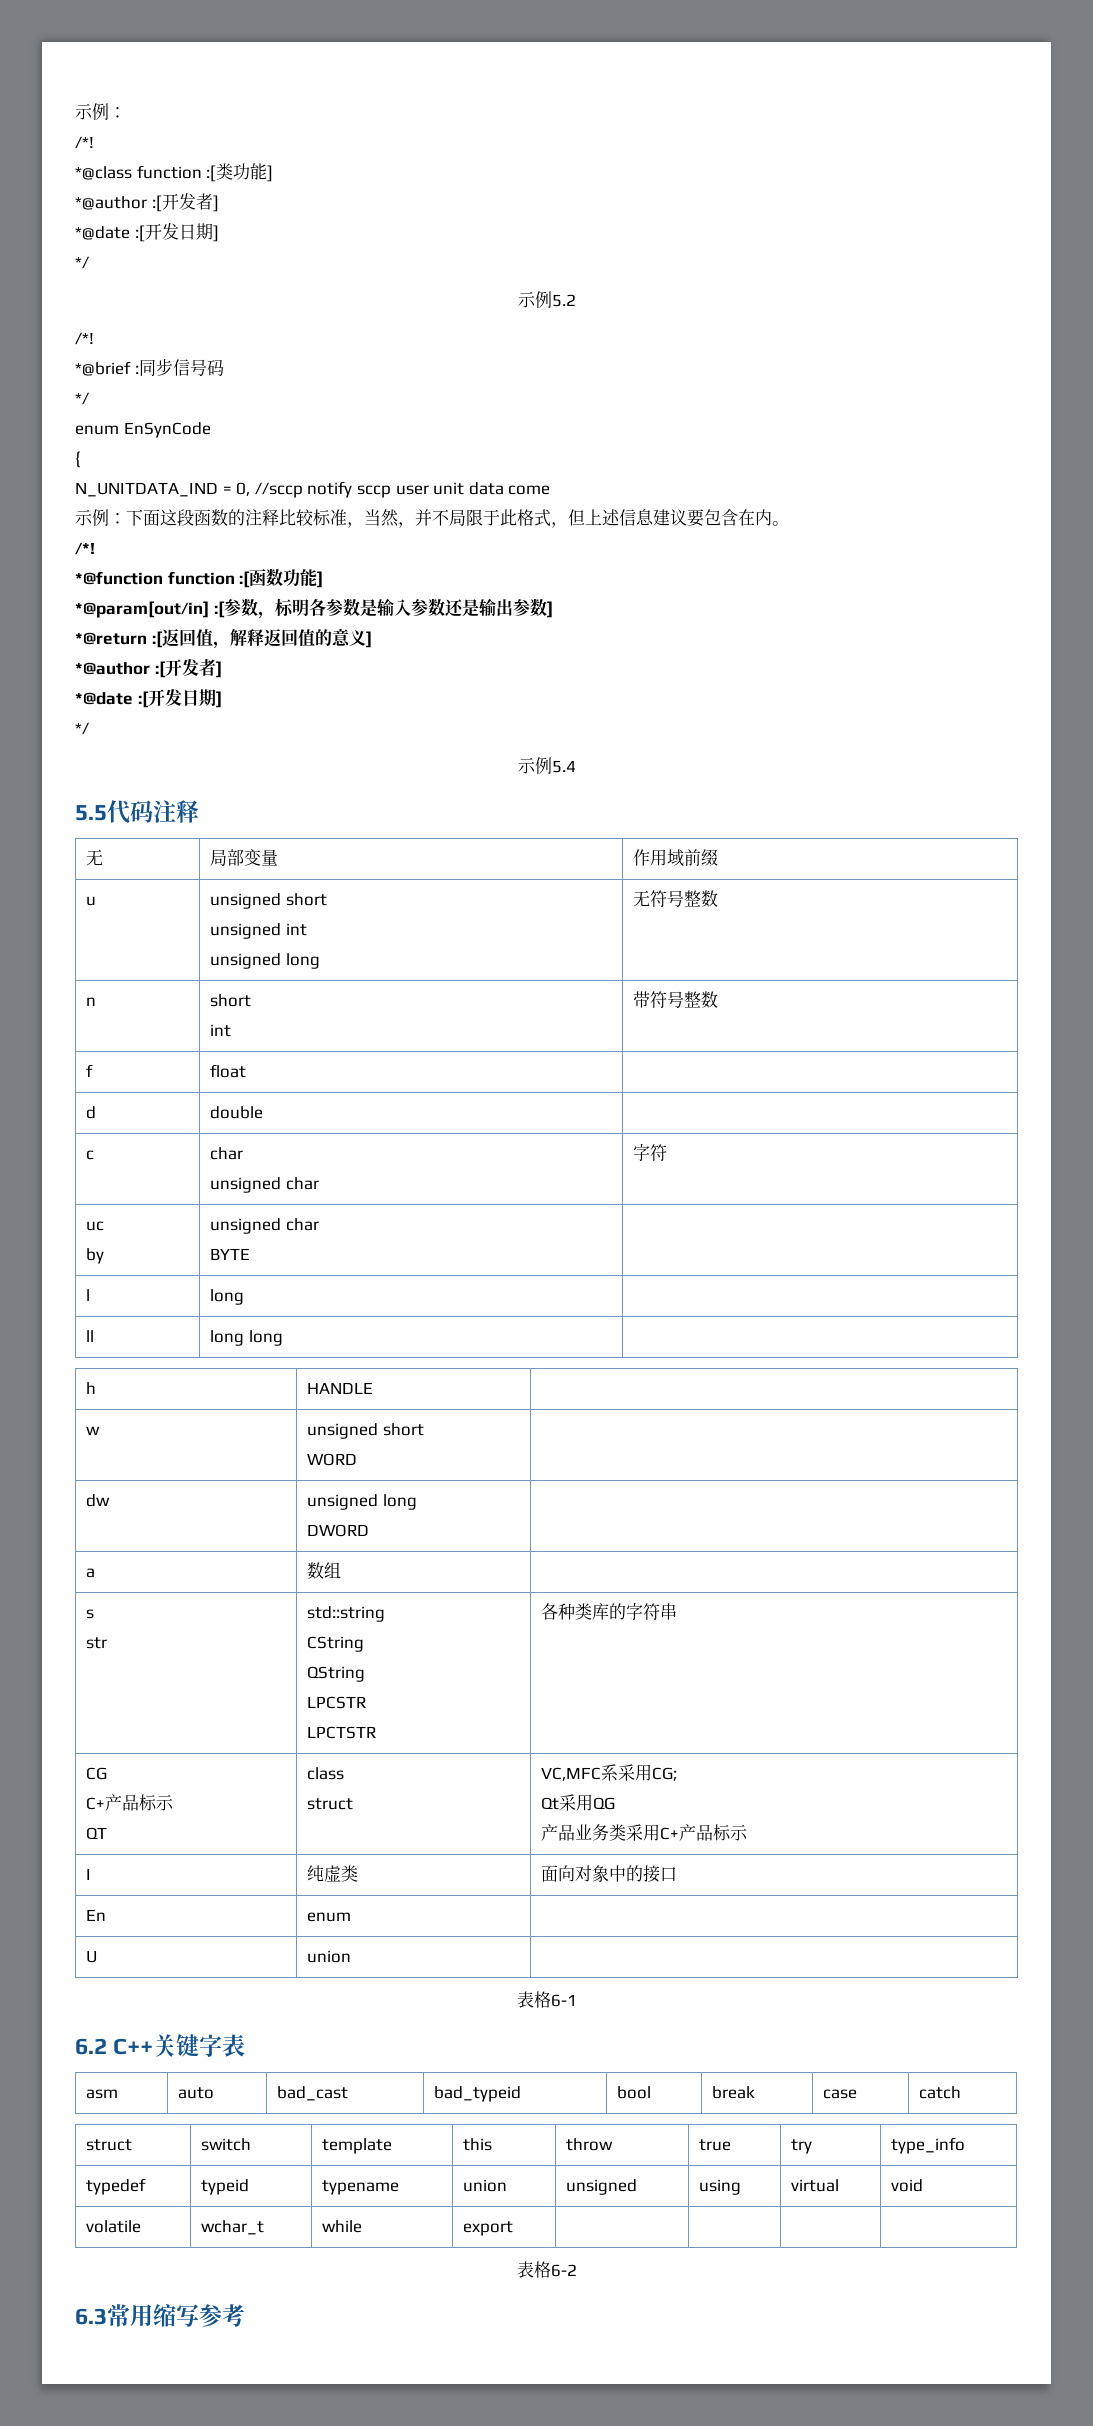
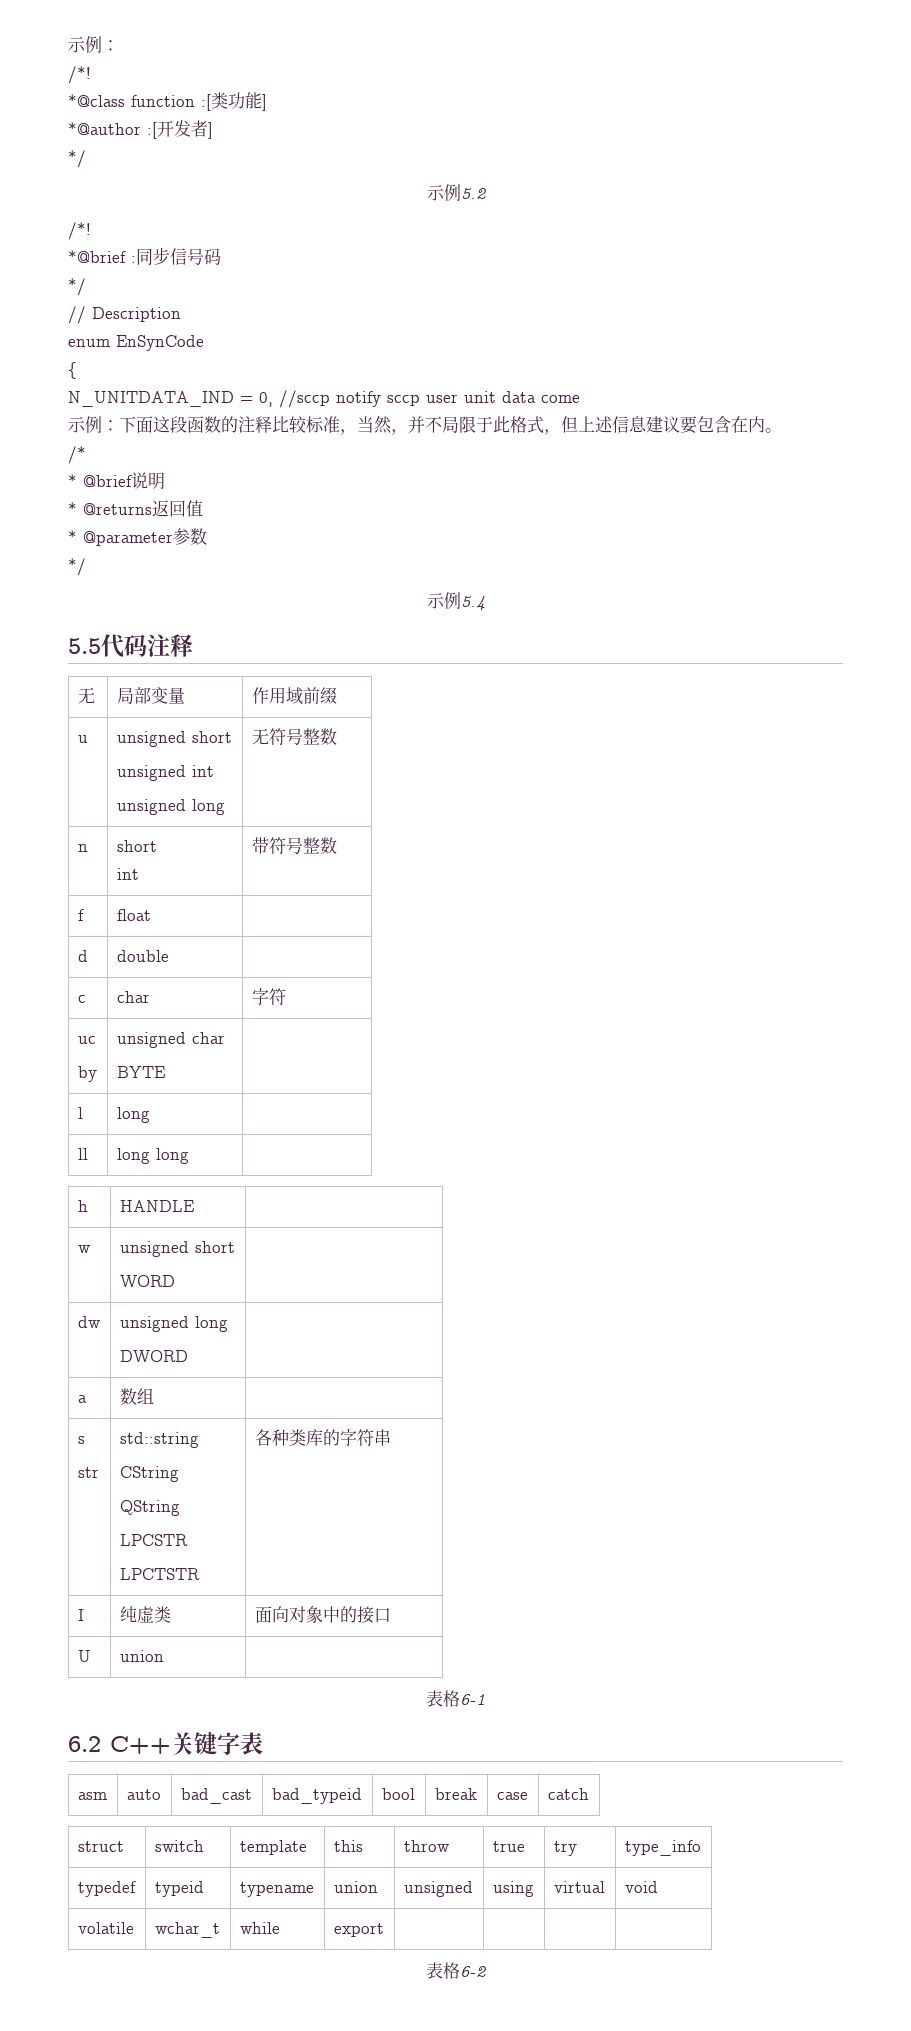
[75,223,219,242] // *@date :[开发日期] -> (213, 130) none
(89, 398) none -> [68,306,181,324] // // Description
[75,542,95,555] [75,568,324,588] [75,598,553,619] [75,628,372,649] [75,658,222,678] [75,689,222,708] /*! // *@function function :[函数功能] // *@param[out/in] :[参数，标明各参数是输入参数还是输出参数] // *@return :[返回值，解释返回值的意义] // *@author :[开发者] // *@date :[开发日期] -> [68,446,86,464] [68,472,165,490] [68,500,203,517] [68,528,207,546] /* // * @brief说明 // * @returns返回值 // * @parameter参数
[210,1177,320,1193] // unsigned char -> (150, 997) none
[86,1767,108,1780] [86,1794,175,1811] [86,1827,108,1839] [307,1767,345,1780] [307,1798,354,1810] [541,1764,678,1781] [541,1794,616,1811] [541,1824,749,1841] // CG // C+产品标示 // QT | class // struct | VC,MFC系采用CG; // Qt采用QG // 产品业务类采用C+产品标示 -> (391, 1437) none
[86,1909,107,1921] [307,1912,352,1922] // En | enum | -> (391, 1615) none
[75,2304,245,2327] // 6.3常用缩写参考 -> (486, 1971) none

